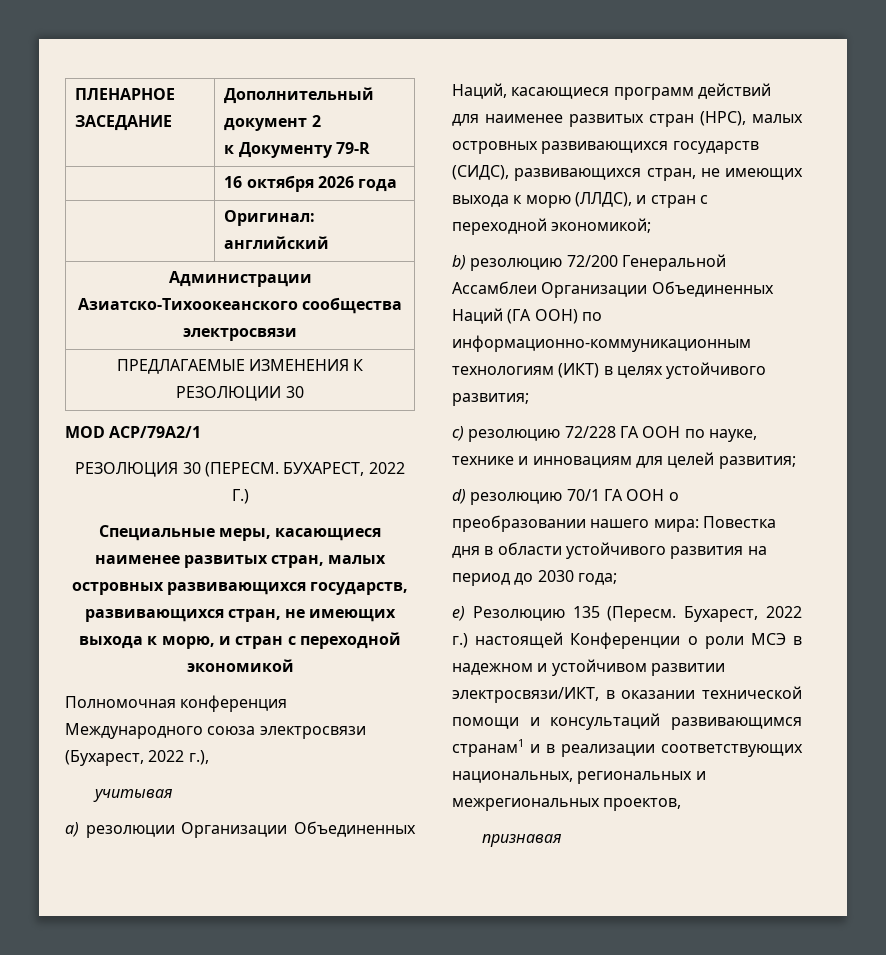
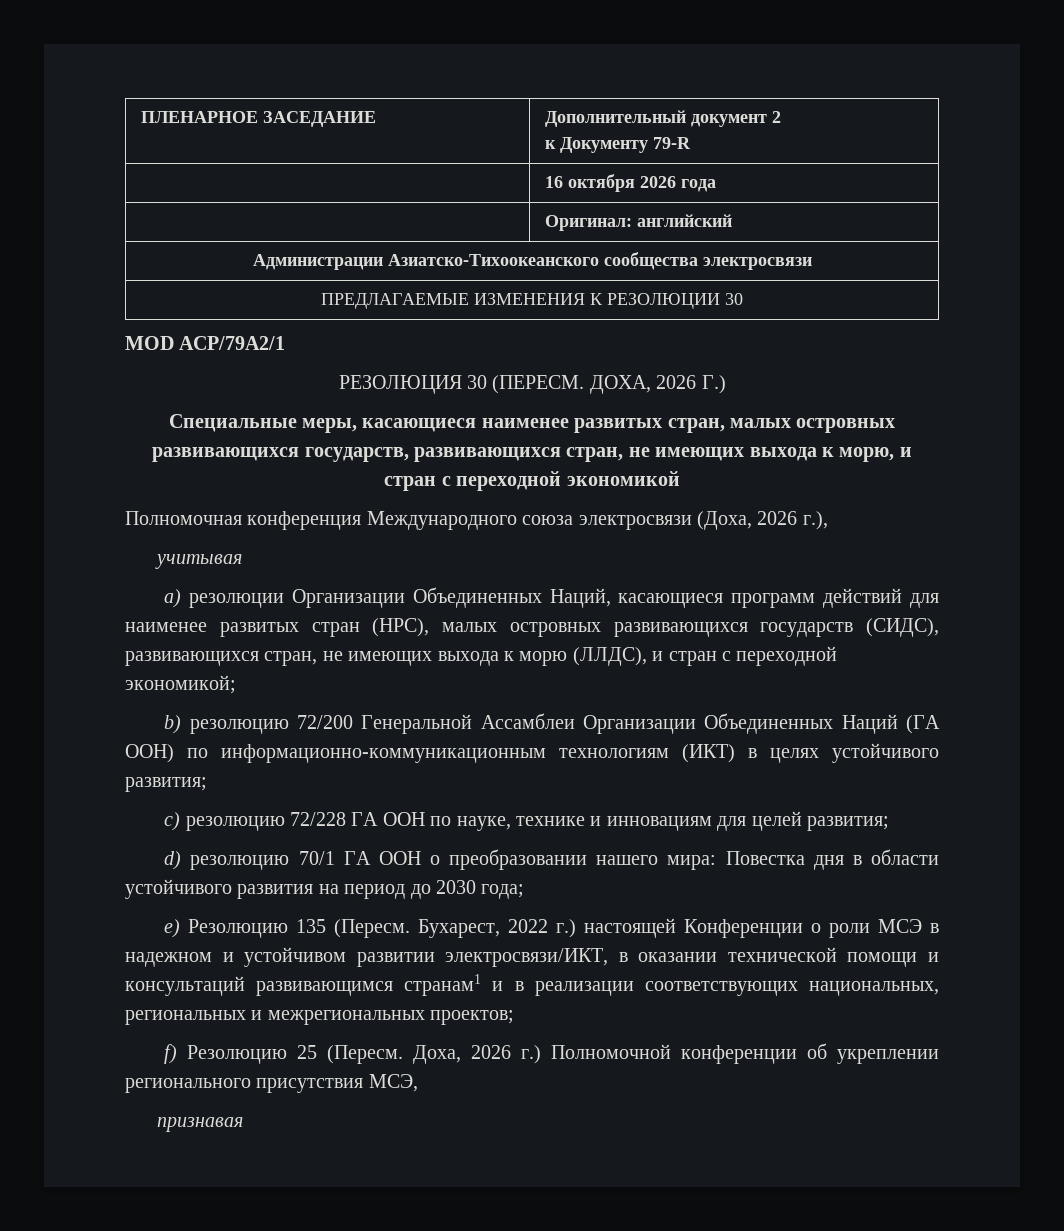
[283,462,405,476] БУХАРЕСТ, 2022 -> [589,375,697,394] ДОХА, 2026
[65,750,185,766] (Бухарест, 2022 -> [696,511,798,530] (Доха, 2026
[603,798,682,811] проектов, -> [430,1010,515,1025] [164,1043,939,1064] [125,1074,418,1093] проектов; // f) Резолюцию 25 (Пересм. Доха, 2026 г.) Полномочной конференции об укреплении регионального присутствия МСЭ,

